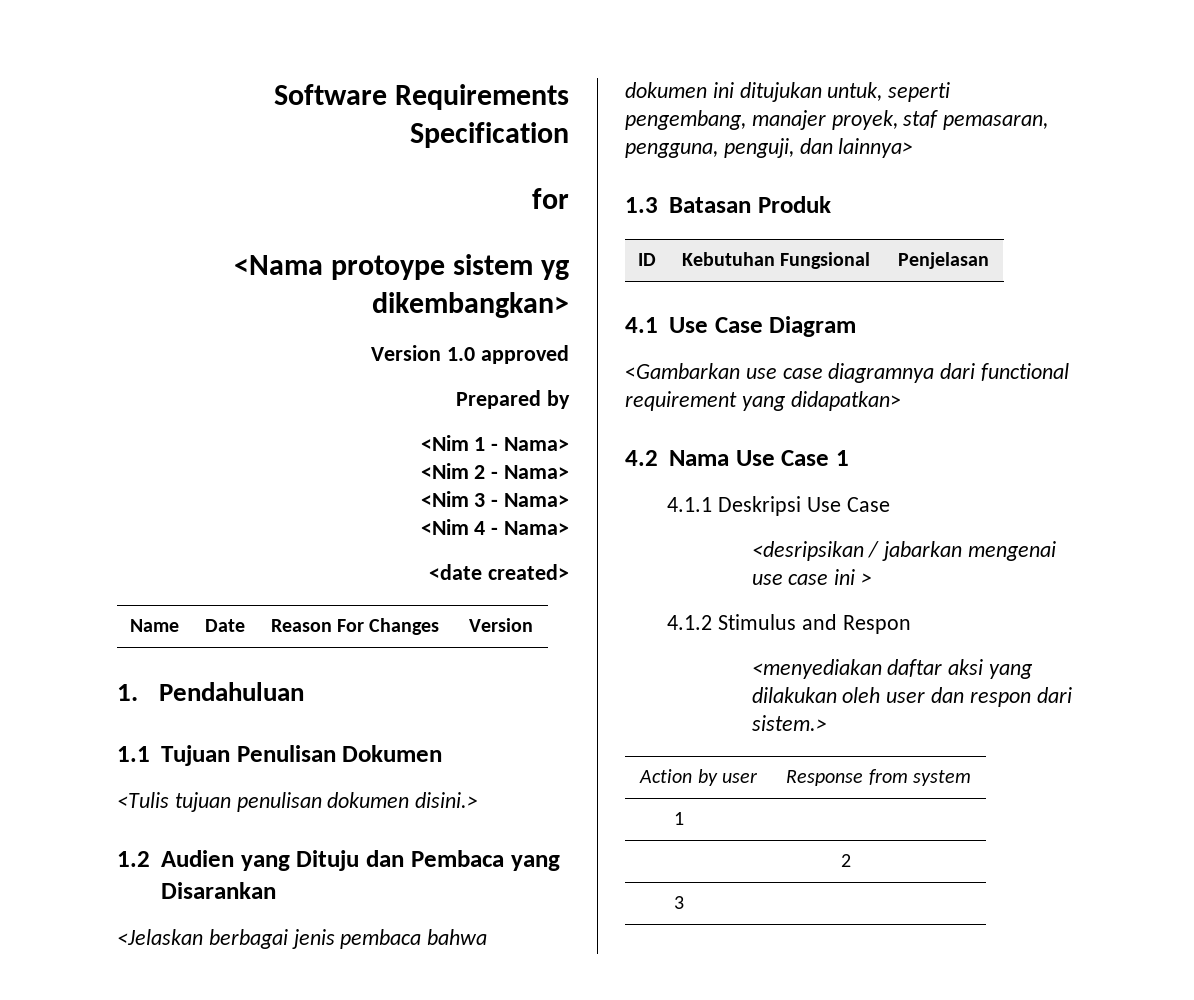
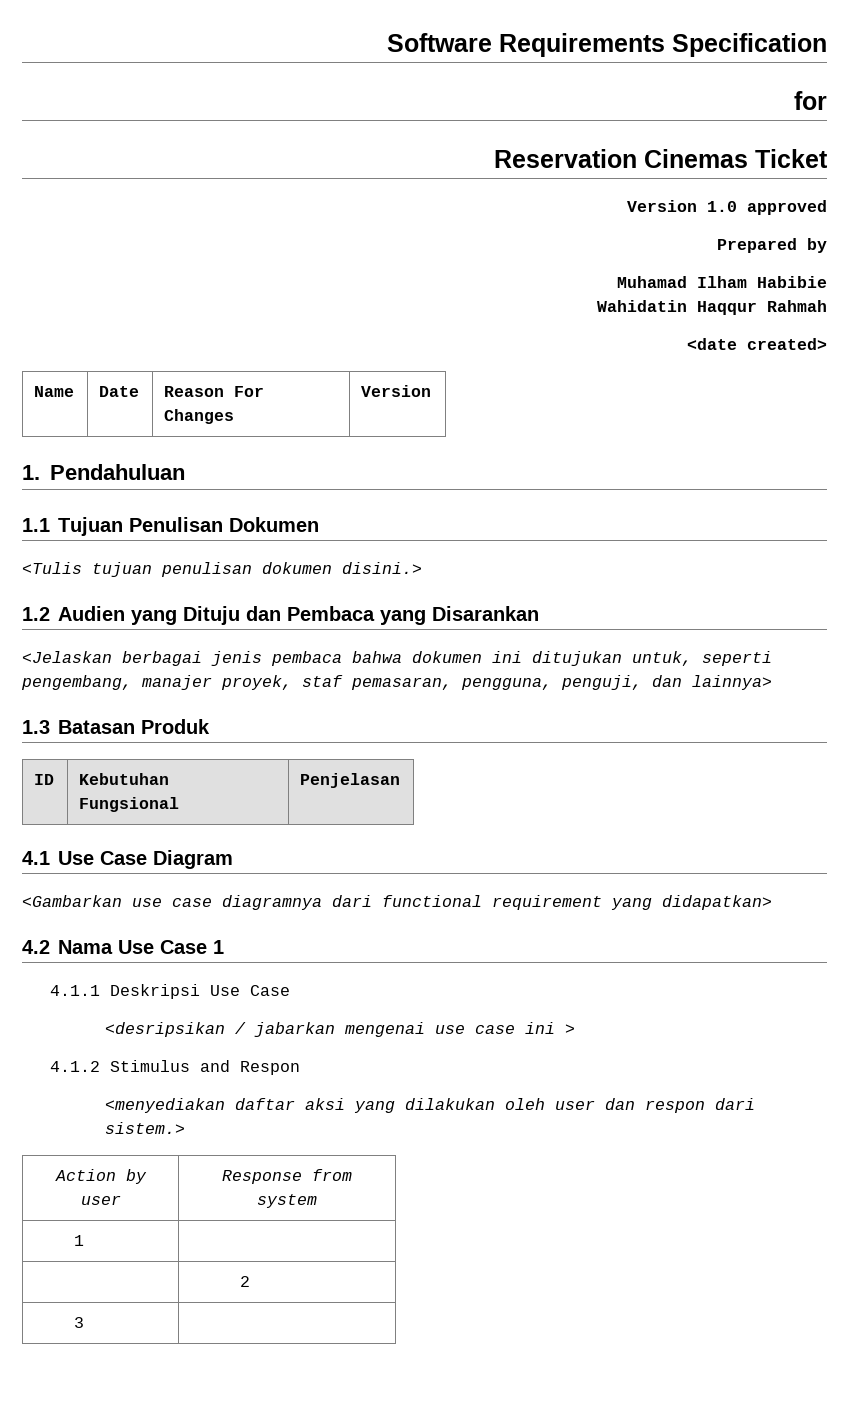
[234,254,569,280] [372,292,569,318] <Nama protoype sistem yg dikembangkan> -> [494,149,828,168] Reservation Cinemas Ticket
[420,435,569,451] [420,463,569,479] [420,491,569,507] [420,519,569,535] <Nim 1 - Nama> // <Nim 2 - Nama> // <Nim 3 - Nama> // <Nim 4 - Nama> -> [617,276,827,288] [597,300,827,315] Muhamad Ilham Habibie // Wahidatin Haqqur Rahmah

